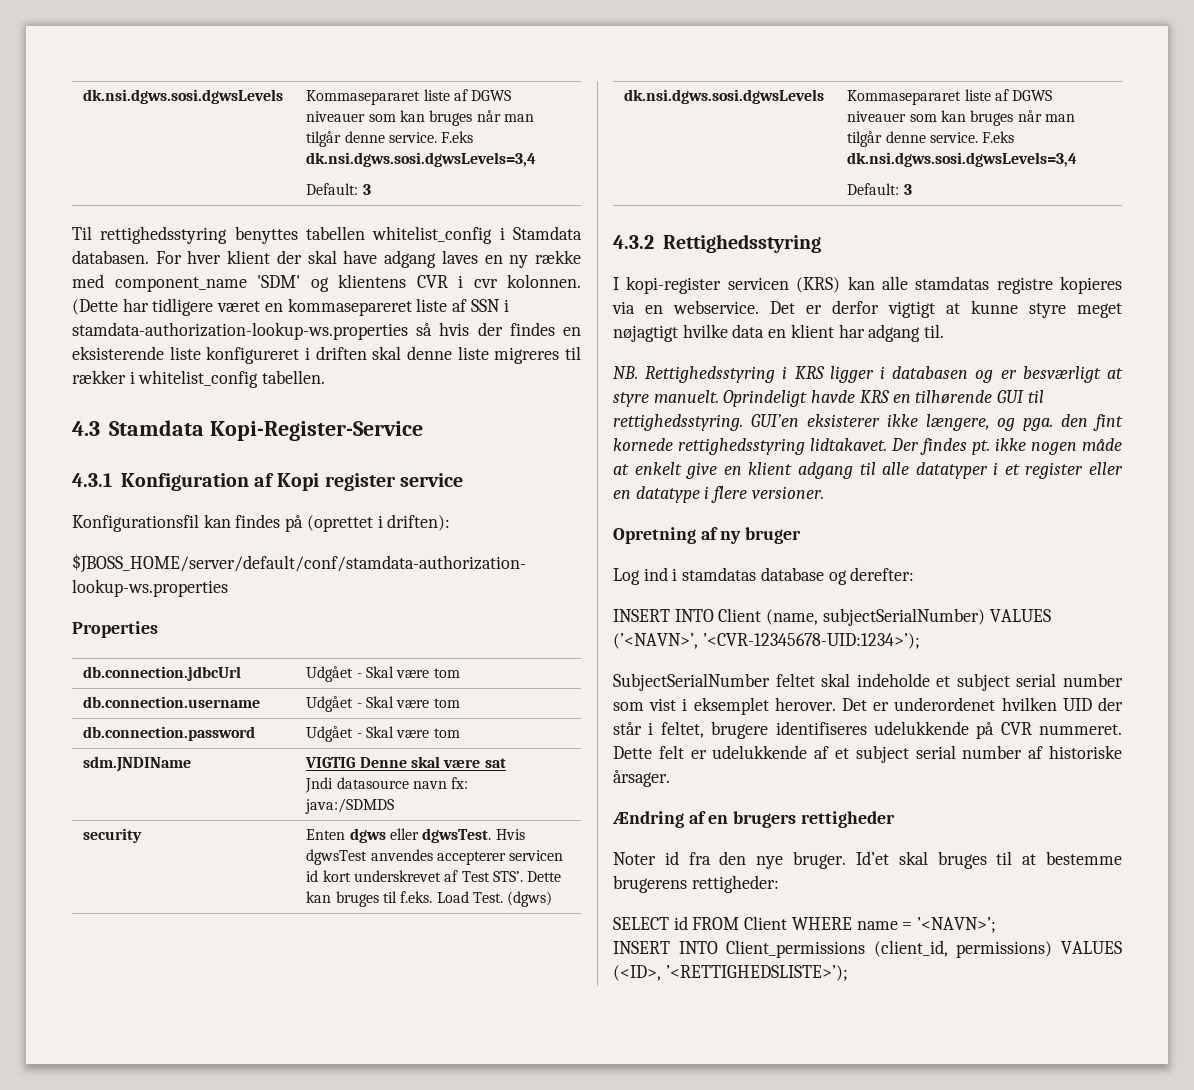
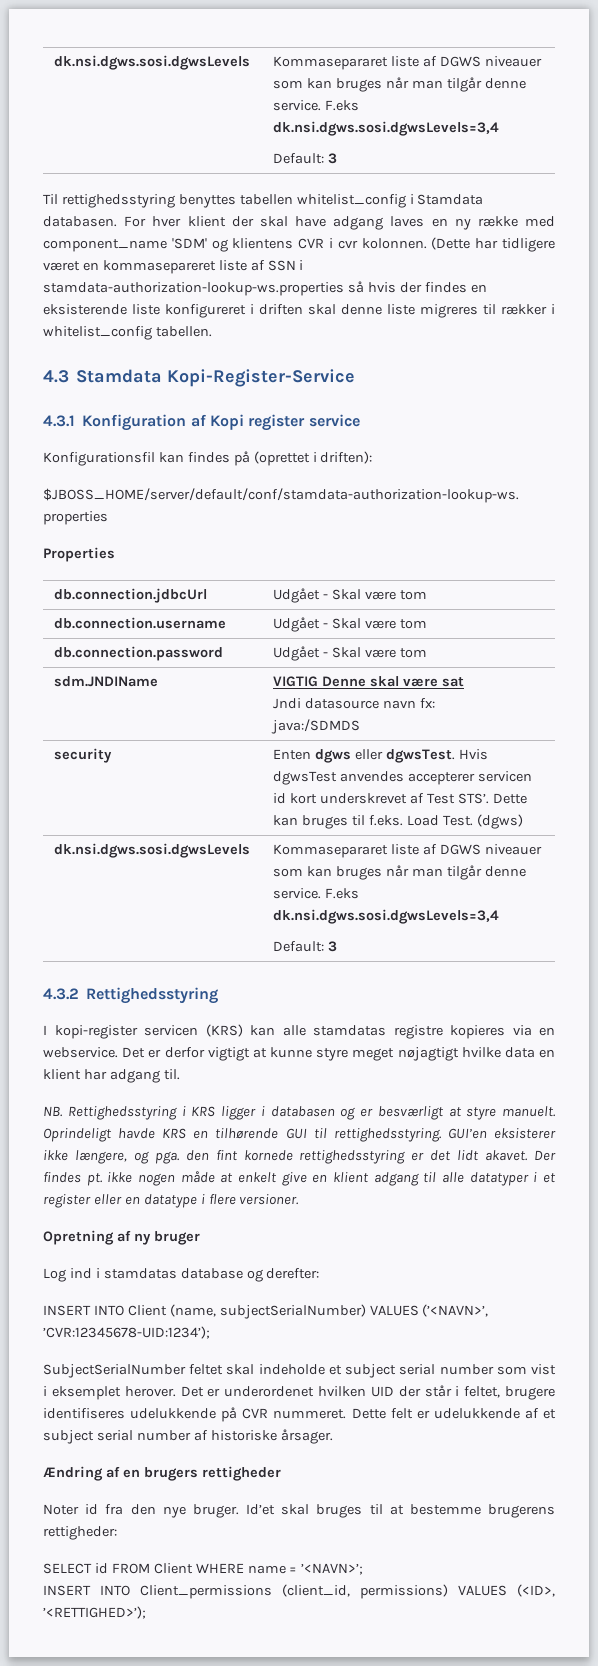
[810,438,887,451] lidtakavet. -> [411,1150,529,1161] er det lidt akavet.
[702,633,920,649] ’<CVR-12345678-UID:1234>’); -> [43,1326,210,1339] ’CVR:12345678-UID:1234’);
[665,965,848,981] ’<RETTIGHEDSLISTE>’); -> [43,1606,146,1619] ’<RETTIGHED>’);

